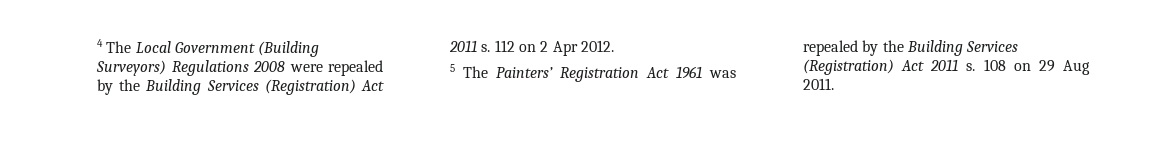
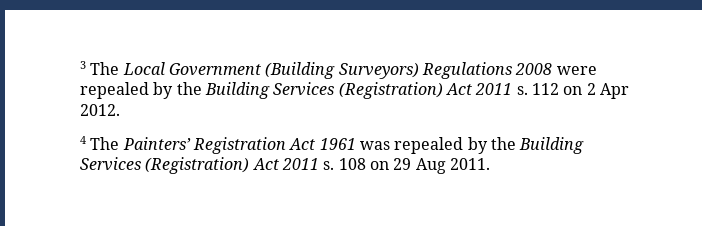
[97,39,104,47] 4 -> [80,61,87,69] 3
[450,64,456,72] 5 -> [80,136,87,144] 4

